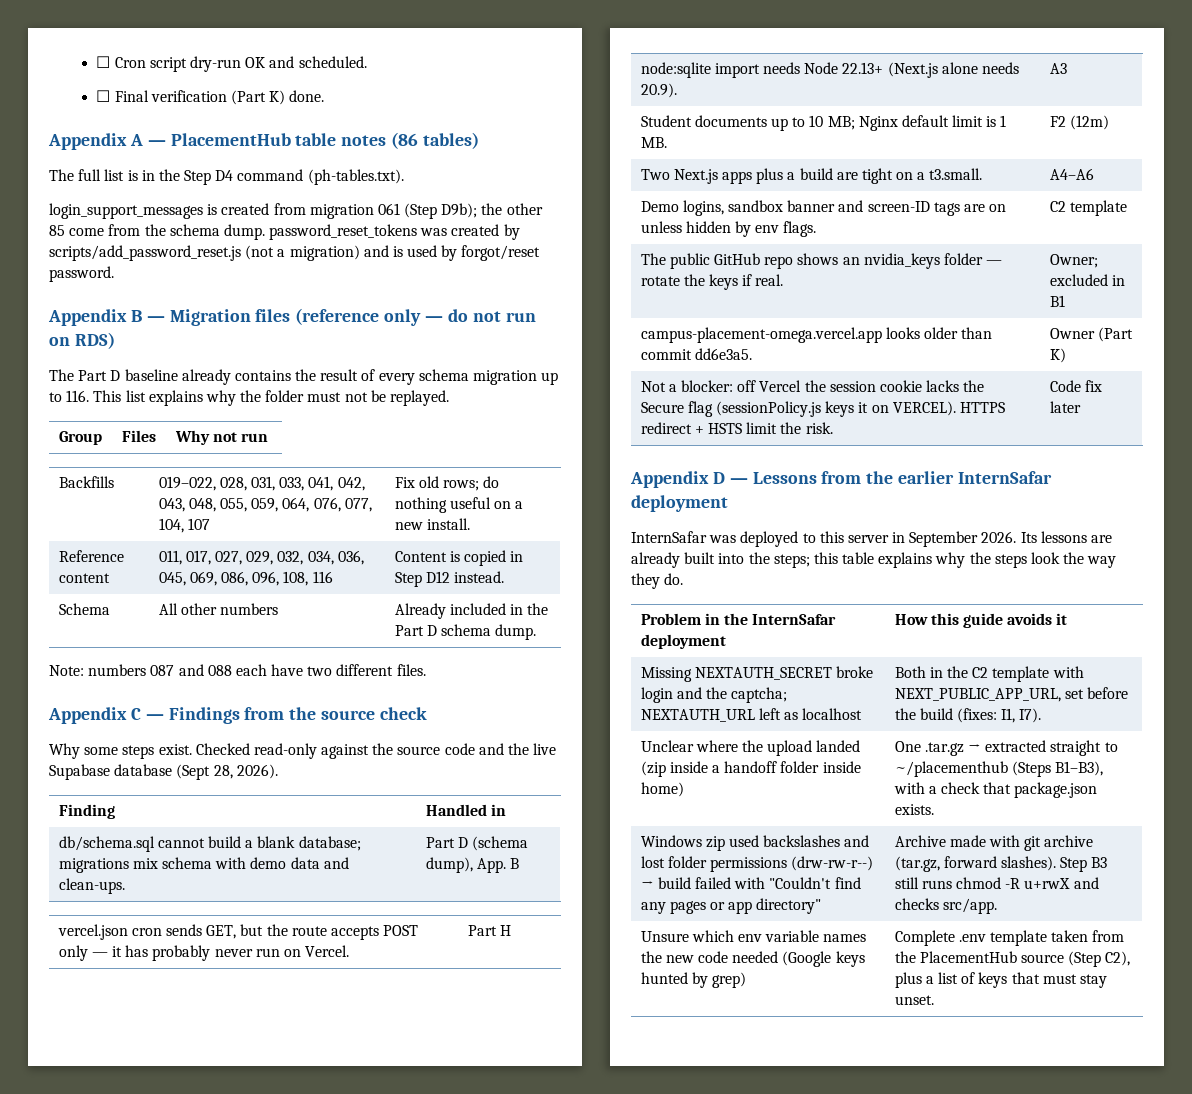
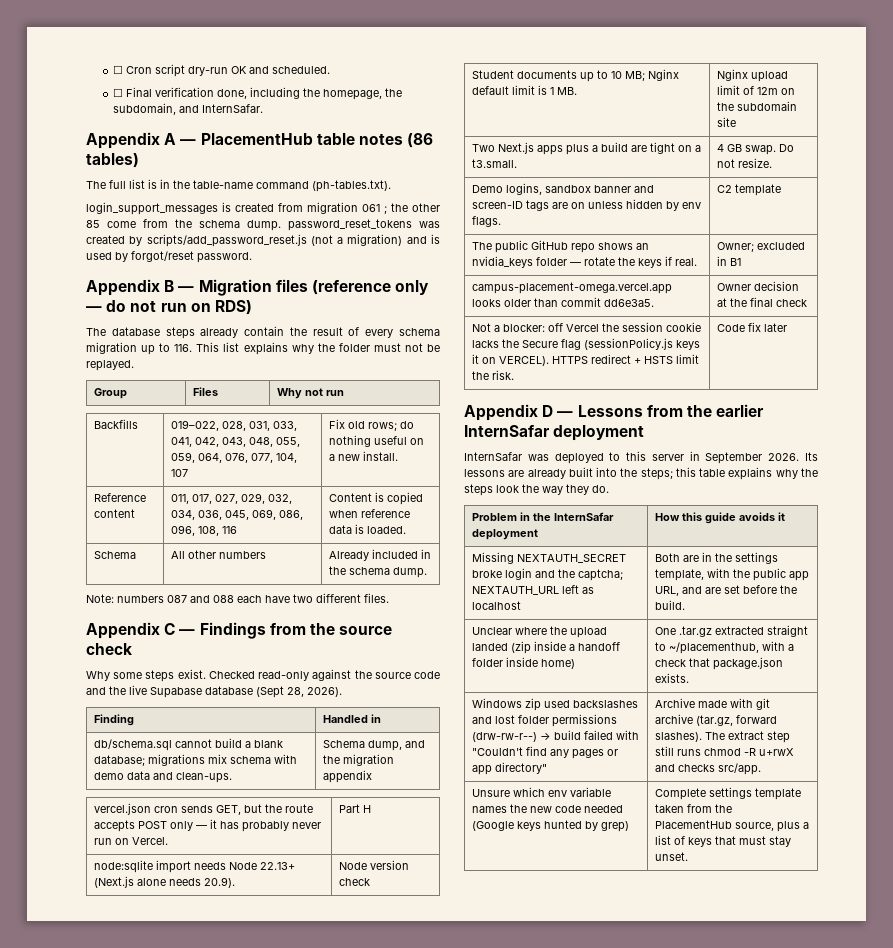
[230,90,325,105] (Part K) done. -> [217,87,403,100] [113,103,264,115] done, including the homepage, the subdomain, and InternSafar.
[184,170,234,185] Step D4 -> [193,180,253,189] table-name
[404,203,478,219] (Step D9b); -> [384,206,387,214] ;
[78,369,291,385] Part D baseline already contains -> [111,326,285,339] database steps already contain
[510,551,524,562] [394,571,504,587] in Step D12 instead. -> [329,509,411,518] [329,524,407,534] when reference data is loaded.
[394,625,437,636] Part D -> (347, 570) none
[425,836,528,851] [425,857,519,873] Part D (schema dump), App. B -> [323,740,426,751] [323,754,395,766] [323,770,373,783] Schema dump, and the migration appendix
[1049,63,1067,74] A3 -> [339,860,410,870] [339,878,371,886] Node version check
[1049,115,1109,130] F2 (12m) -> [717,69,789,82] [717,85,796,95] [717,101,798,111] [717,117,737,127] Nginx upload limit of 12m on the subdomain site
[1049,168,1094,180] A4–A6 -> [717,144,795,155] [717,158,773,168] 4 GB swap. Do not resize.
[1097,327,1133,342] [1049,348,1066,363] (Part K) -> [754,281,800,291] [717,297,808,307] decision at the final check
[929,666,1084,682] [894,687,1128,702] [894,708,1042,723] in the C2 template with NEXT_PUBLIC_APP_URL, set before the build (fixes: I1, I7). -> [683,552,779,564] [655,568,810,581] [655,585,798,596] [655,600,686,610] are in the settings template, with the public app URL, and are set before the build.
[967,744,981,752] → -> (713, 631) none
[894,761,1103,777] ~/placementhub (Steps B1–B3), -> [669,642,760,654] ~/placementhub,
[1060,857,1108,872] Step B3 -> [705,731,791,743] The extract step
[958,934,986,942] .env -> [709,787,753,799] settings
[1020,951,1131,967] source (Step C2), -> [735,822,775,831] source,

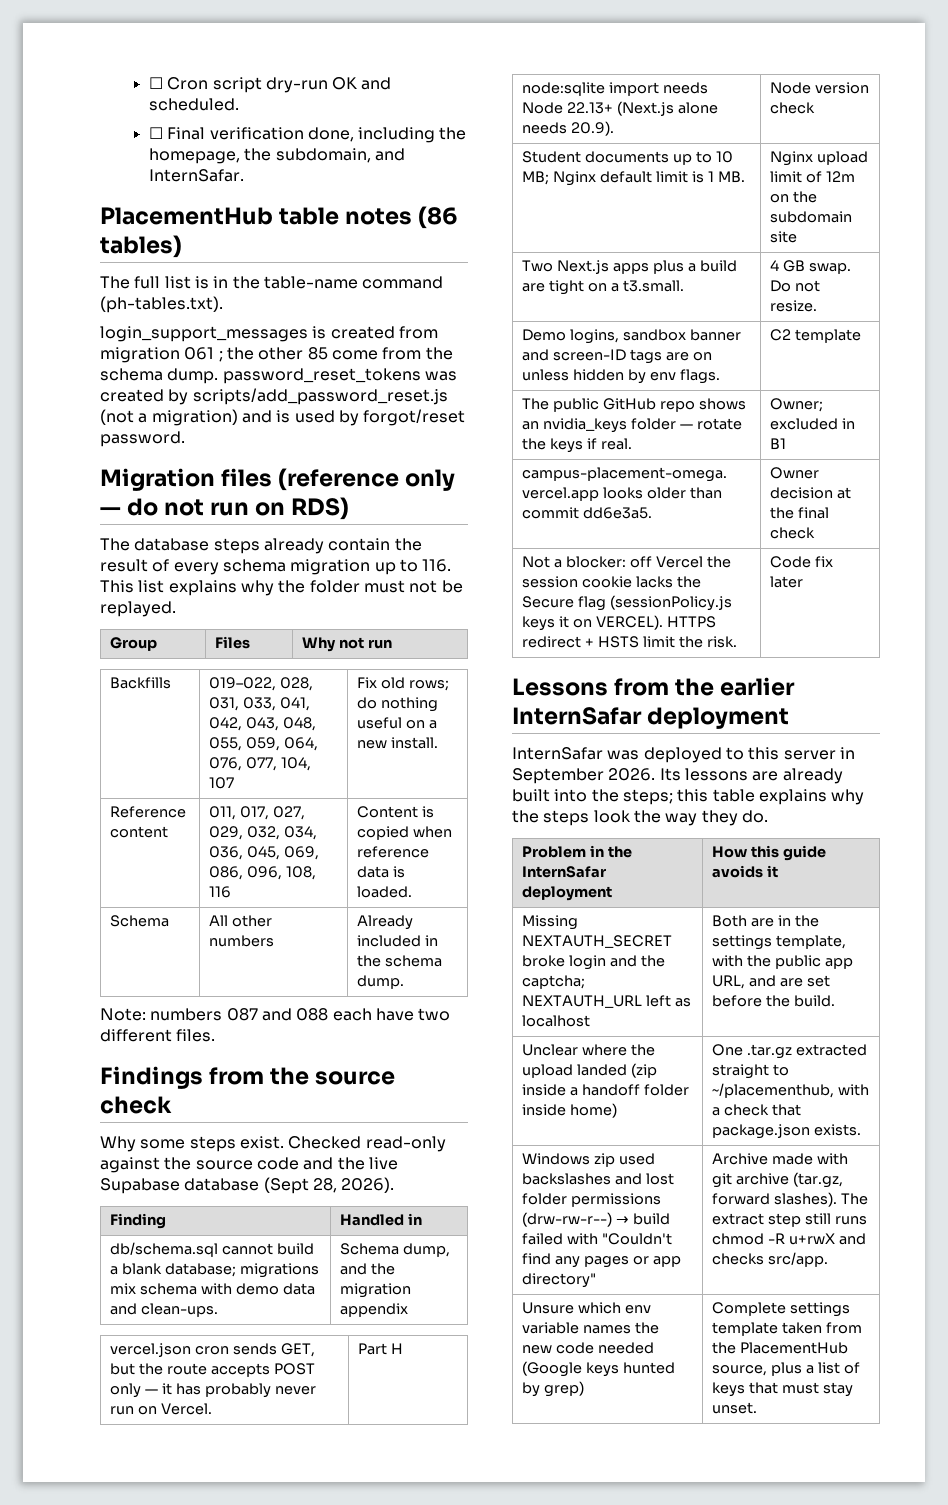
[86,132,197,149] Appendix A — -> (244, 175) none
[86,279,195,296] Appendix B — -> (185, 439) none
[86,622,196,639] Appendix C — -> (216, 1035) none
[464,404,574,421] Appendix D — -> (804, 582) none

